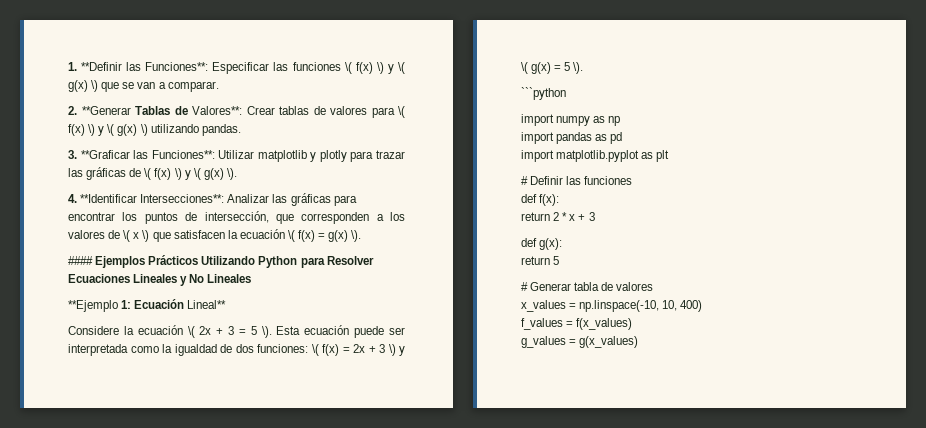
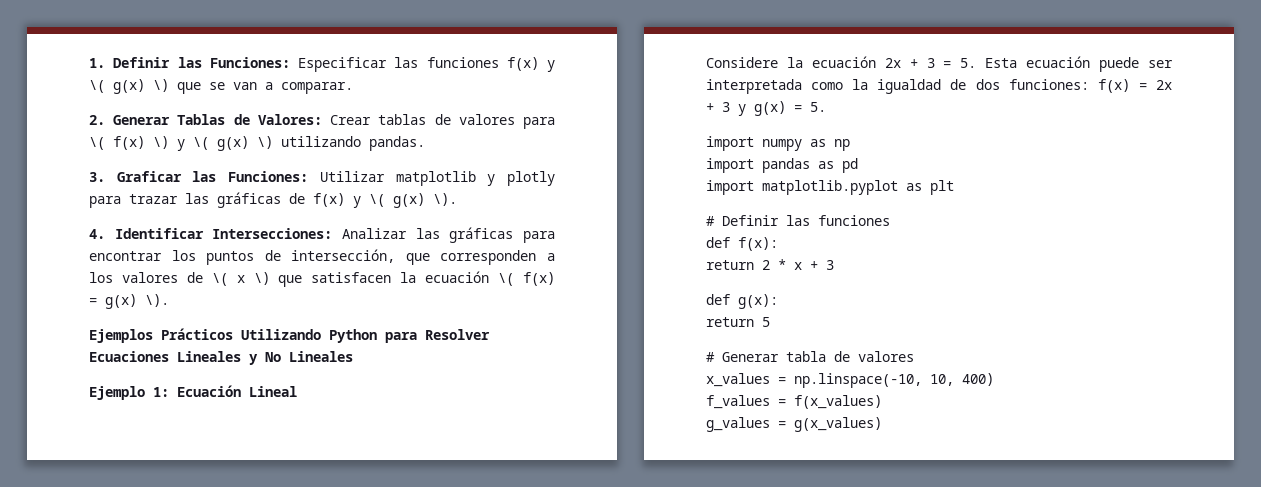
[81,62,384,74] **Definir las Funciones**: Especificar las funciones \( f(x) \) -> [113,57,539,72] Definir las Funciones: Especificar las funciones f(x)
[81,106,131,115] **Generar -> [113,115,171,125] Generar
[192,106,242,115] Valores**: -> [257,114,322,125] Valores:
[80,150,215,159] **Graficar las Funciones**: -> [116,171,309,182] Graficar las Funciones:
[144,168,182,180] \( f(x) \) -> [313,193,345,207] f(x)
[80,194,225,203] **Identificar Intersecciones**: -> [114,228,333,239] Identificar Intersecciones:
[68,256,93,265] #### -> (169, 300) none
[68,300,118,312] **Ejemplo -> [89,386,145,400] Ejemplo
[187,300,227,309] Lineal** -> [249,386,297,397] Lineal
[187,326,195,338] \( -> (876, 62) none
[250,326,272,338] 5 \). -> [960,58,977,68] 5.
[311,344,319,356] \( -> (1089, 84) none
[388,344,405,356] [521,62,584,74] [521,87,566,100] \) y \( g(x) = 5 \). // ```python -> [738,101,826,116] y g(x) = 5.

